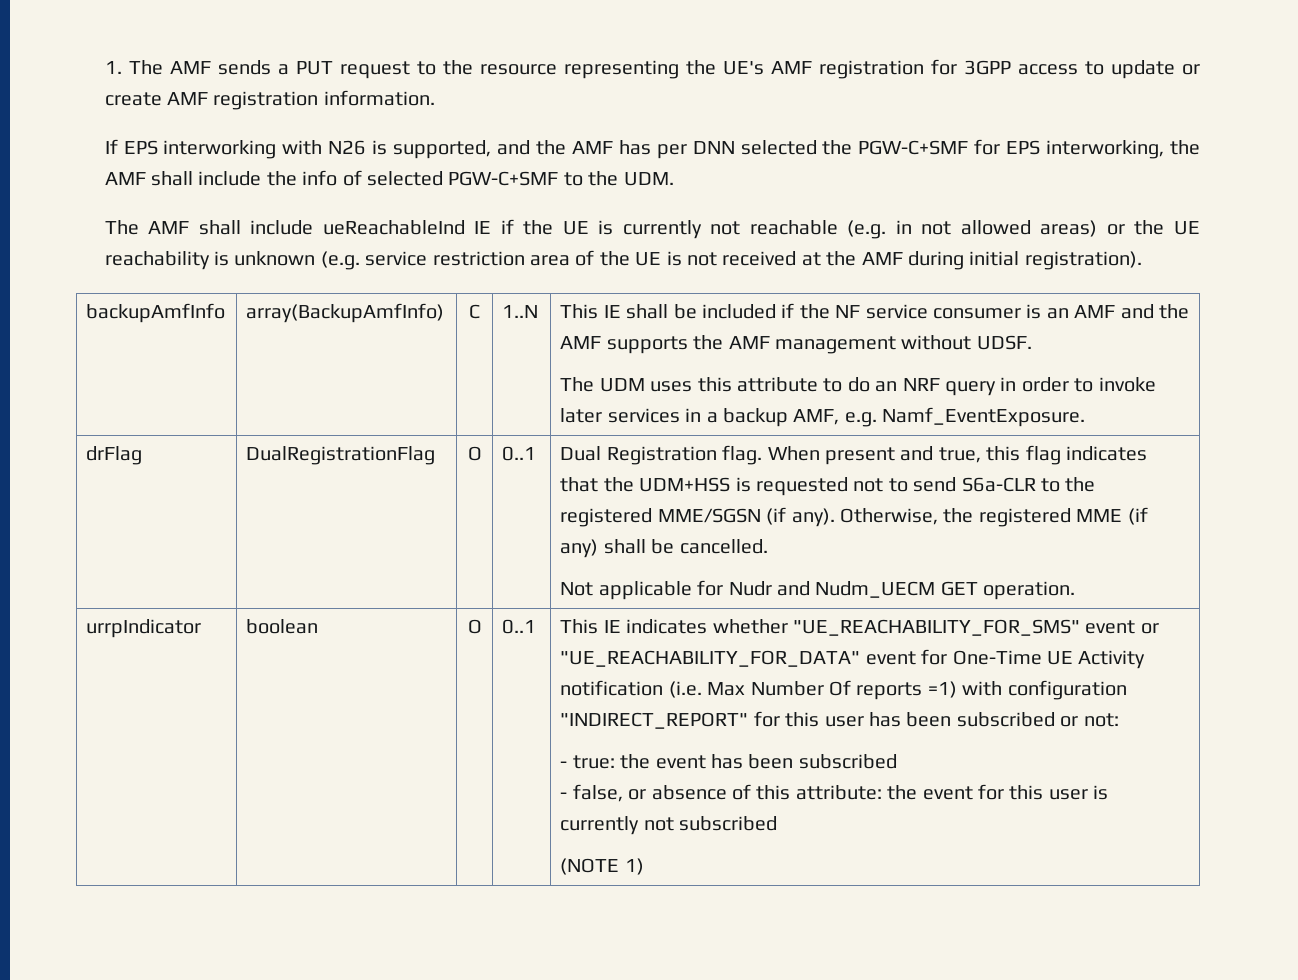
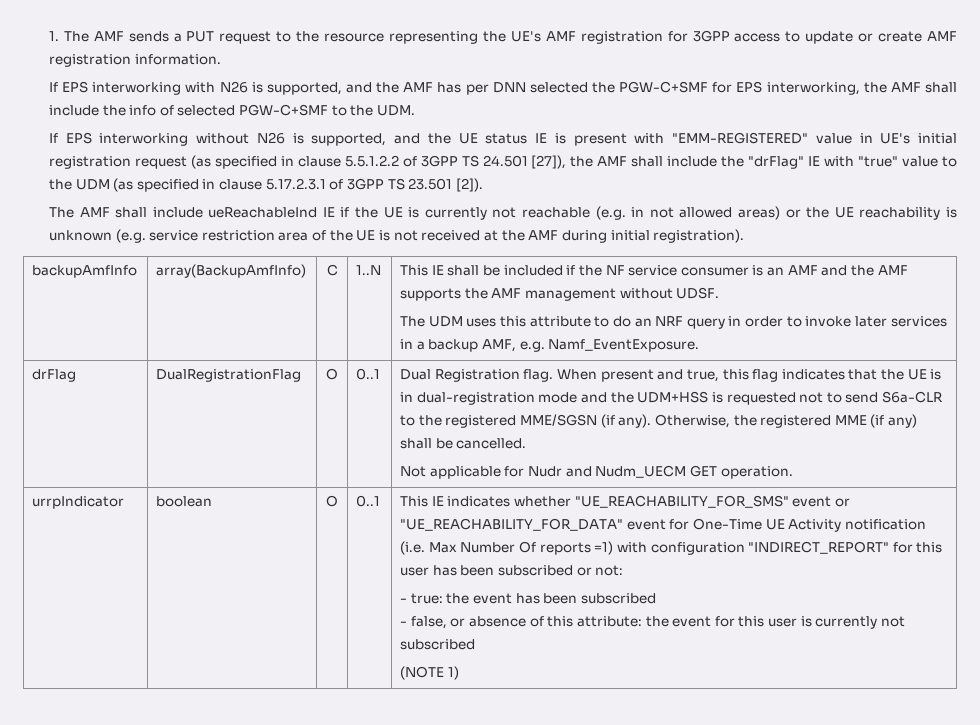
(674, 179) none -> [48,132,957,146] [48,155,957,169] [48,178,484,192] // If EPS interworking without N26 is supported, and the UE status IE is present with "EMM-REGISTERED" value in UE's initial registration request (as specified in clause 5.5.1.2.2 of 3GPP TS 24.501 [27]), the AMF shall include the "drFlag" IE with "true" value to the UDM (as specified in clause 5.17.2.3.1 of 3GPP TS 23.501 [2]).
(634, 484) none -> [907,369,942,380] [400,392,634,405] UE is in dual-registration mode and the

